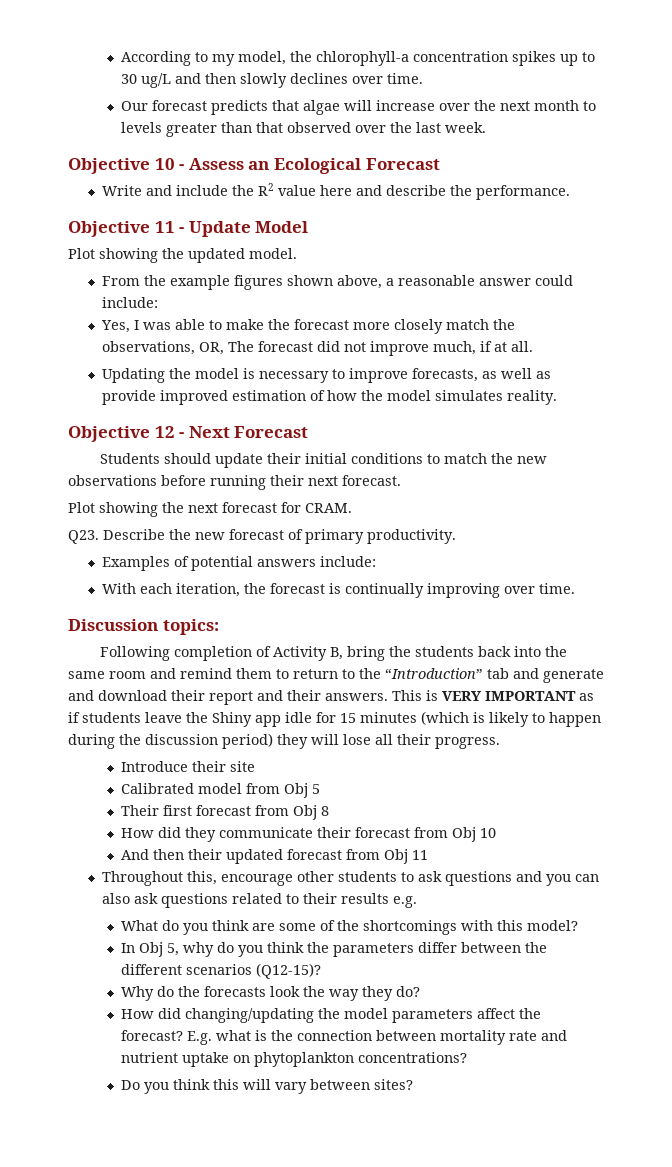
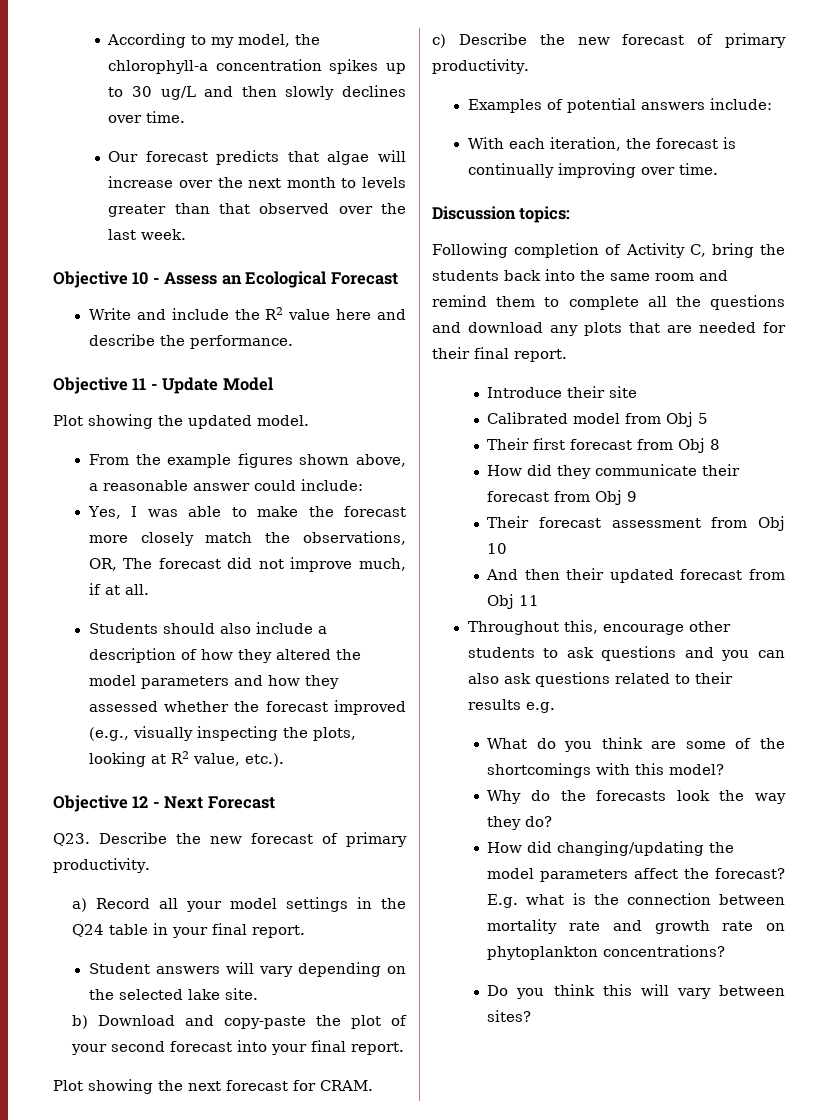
[102,368,552,383] [102,390,558,405] Updating the model is necessary to improve forecasts, as well as provide improved estimation of how the model simulates reality. -> [88,622,327,634] [88,648,361,663] [88,675,339,689] [88,700,407,715] [88,726,356,741] [88,751,284,767] Students should also include a description of how they altered the model parameters and how they assessed whether the forecast improved (e.g., visually inspecting the plots, looking at R2 value, etc.).
[100,453,548,468] [68,475,401,490] Students should update their initial conditions to match the new observations before running their next forecast. -> [53,832,407,847] [53,858,150,873] [72,897,406,912] [72,923,306,938] [88,962,407,977] [88,988,258,1000] [72,1015,407,1029] [71,1040,405,1055] Q23. Describe the new forecast of primary productivity. // a) Record all your model settings in the Q24 table in your final report. // Student answers will vary depending on the selected lake site. // b) Download and copy-paste the plot of your second forecast into your final report.
[68,530,99,544] Q23. -> [432,34,446,48] c)
[330,647,344,660] B, -> [689,244,706,257] C,
[293,668,604,683] [68,690,594,705] [68,711,601,727] [68,733,500,749] return to the “Introduction” tab and generate and download their report and their answers. This is VERY IMPORTANT as if students leave the Shiny app idle for 15 minutes (which is likely to happen during the discussion period) they will lose all their progress. -> [568,295,785,310] [432,322,786,336] [432,347,567,362] complete all the questions and download any plots that are needed for their final report.
(476, 834) none -> [627,491,638,502] [487,516,785,531] 9 // Their forecast assessment from Obj
[120,942,547,957] [120,963,321,979] // In Obj 5, why do you think the parameters differ between the different scenarios (Q12-15)? -> (725, 769) none
[120,1052,229,1067] nutrient uptake -> [654,920,754,934] growth rate

